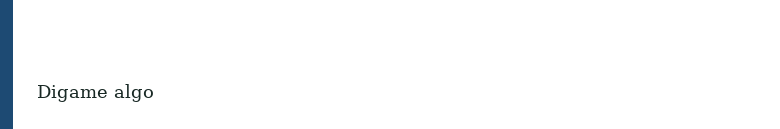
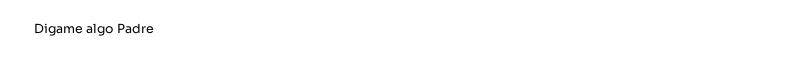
(154, 93) none -> [116,23,154,34] Padre

